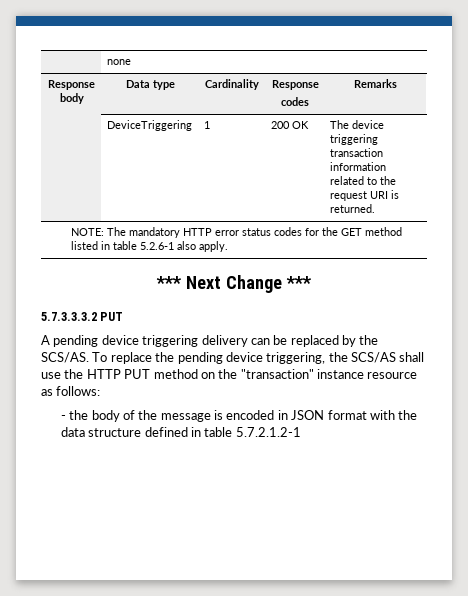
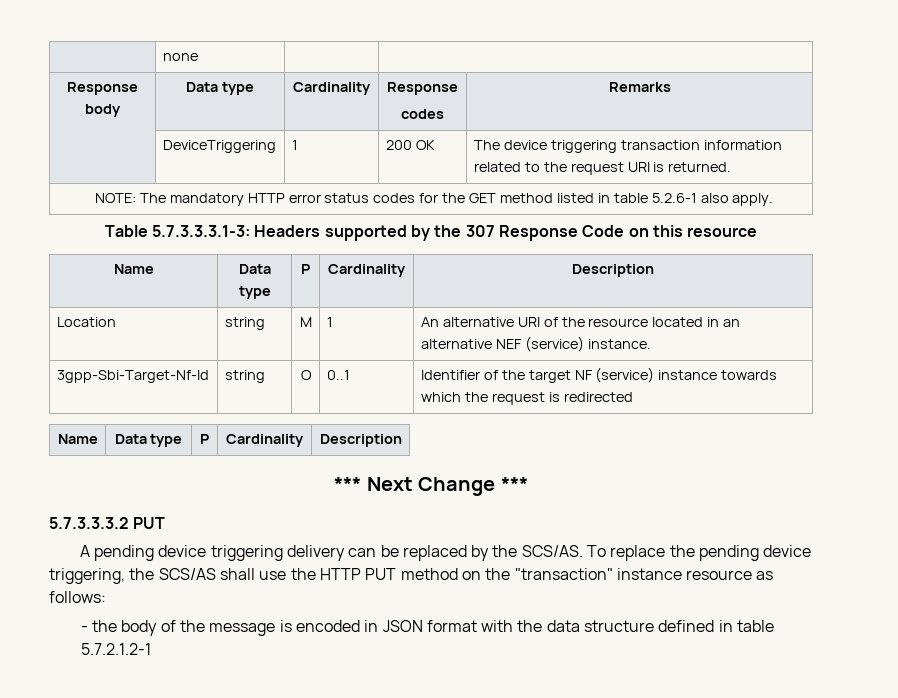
(228, 246) none -> [104,225,758,241] [113,264,154,274] [238,264,271,274] [238,286,271,299] [301,264,310,274] [328,264,406,277] [572,264,654,277] [56,317,116,327] [224,317,265,330] [299,317,312,327] [326,317,333,327] [420,317,741,327] [420,336,651,352] [56,370,209,383] [224,370,265,383] [300,370,312,380] [326,370,350,380] [420,367,778,383] [420,392,633,405] [57,434,98,444] [114,434,183,447] [200,434,209,444] [226,434,304,447] [319,434,402,447] // Table 5.7.3.3.3.1-3: Headers supported by the 307 Response Code on this resource // Name | Data type | P | Cardinality | Description // Location | string | M | 1 | An alternative URI of the resource located in an alternative NEF (service) instance. // 3gpp-Sbi-Target-Nf-Id | string | O | 0..1 | Identifier of the target NF (service) instance towards which the request is redirected // Name | Data type | P | Cardinality | Description

